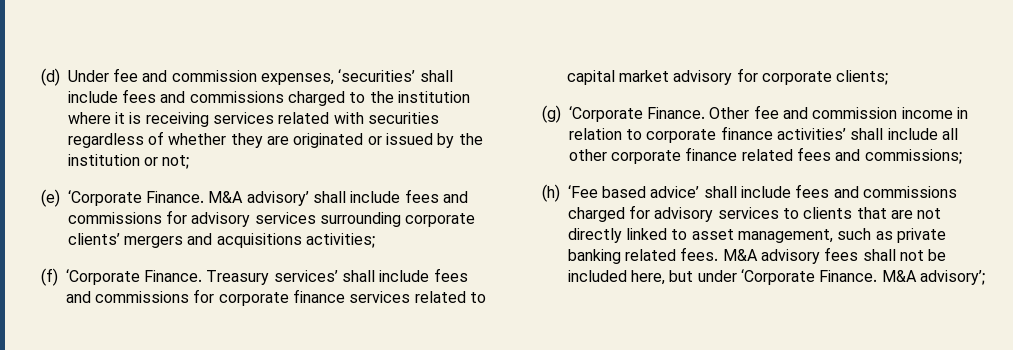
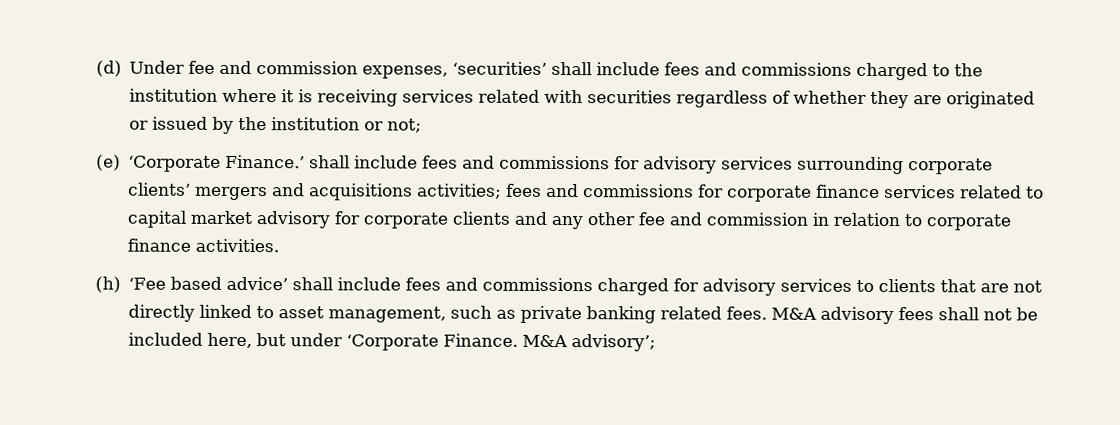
[145,191,309,206] Finance. M&A advisory’ -> [225,154,306,169] Finance.’
[40,268,430,286] // (f) ‘Corporate Finance. Treasury services’ shall include -> (503, 191) none
[836,70,889,85] [541,105,953,123] clients; // (g) ‘Corporate Finance. Other fee and commission income -> [452,211,810,230] clients and any other fee and commission
[776,128,958,140] [568,147,962,164] activities’ shall include all other corporate finance related fees and commissions; -> [195,238,280,253] activities.

